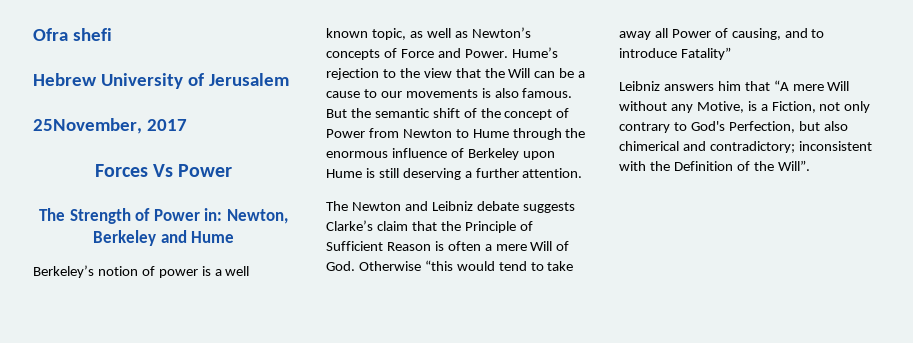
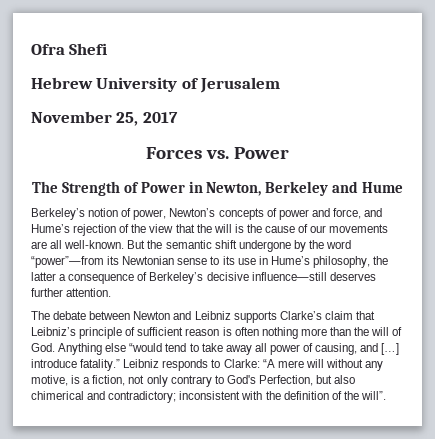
[72,28,112,41] shefi -> [69,43,108,55] Shefi
[33,118,142,134] 25November, -> [31,111,139,126] November 25,
[153,164,173,177] Vs -> [206,150,229,159] vs.
[204,208,223,221] in: -> [188,181,203,193] in
[158,266,250,278] [326,27,531,40] [326,48,508,60] power is a well known topic, as well as Newton’s concepts of Force and Power. -> [133,208,383,220] power, Newton’s concepts of power and force, and
[382,69,396,78] to -> [119,224,130,233] of
[508,68,586,78] [326,88,573,98] [326,108,570,120] [326,128,586,140] [326,148,555,160] [326,168,472,180] Will can be a cause to our movements is also famous. But the semantic shift of the concept of Power from Newton to Hume through the enormous influence of Berkeley upon Hume is still deserving a -> [213,224,389,233] [31,240,352,252] [31,256,389,268] [31,272,376,284] will is the cause of our movements are all well-known. But the semantic shift undergone by the word “power”—from its Newtonian sense to its use in Hume’s philosophy, the latter a consequence of Berkeley’s decisive influence—still deserves
(348, 206) none -> [53,311,131,320] debate between
[476,201,575,213] debate suggests -> [233,311,277,323] supports
[440,221,533,233] [326,241,570,251] [326,260,495,271] the Principle of Sufficient Reason is often a mere Will of God. Otherwise “this would -> [31,327,403,339] [31,343,163,355] Leibniz’s principle of sufficient reason is often nothing more than the will of God. Anything else “would
[671,29,711,38] Power -> [269,344,300,355] power
[811,29,825,38] [619,47,731,60] [619,81,770,91] to introduce Fatality” // Leibniz answers him that -> [381,343,400,355] [31,359,260,371] […] introduce fatality.” Leibniz responds to Clarke:
[827,81,850,91] Will -> [305,359,324,368] will
[696,101,816,113] Motive, is a Fiction, -> [31,375,126,386] motive, is a fiction,
[673,160,810,171] Definition of the Will”. -> [283,391,386,400] definition of the will”.

